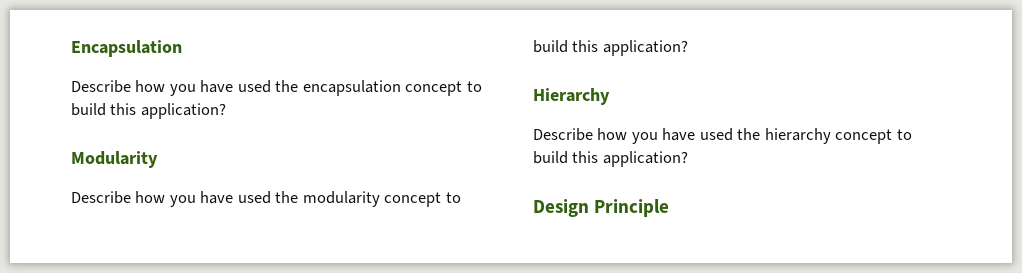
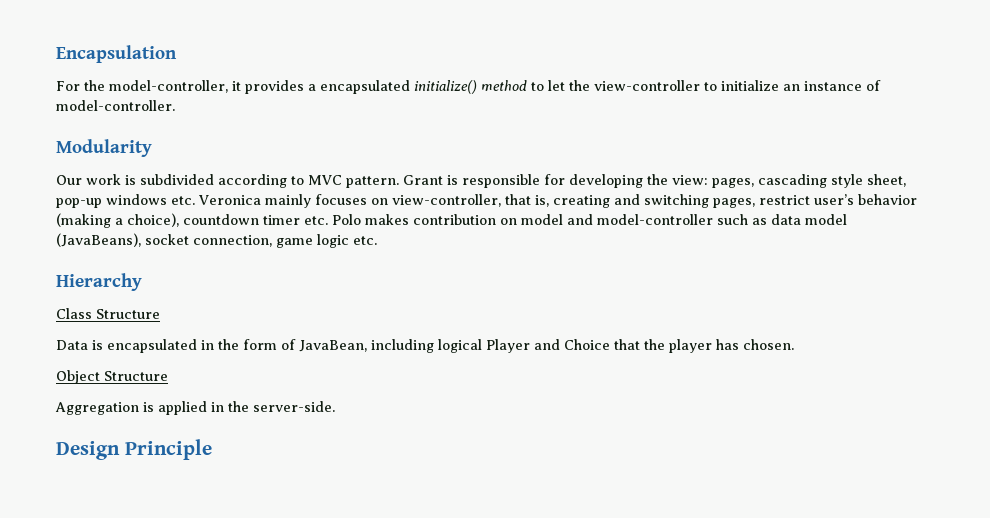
[71,80,482,96] [71,103,226,119] [71,151,158,168] [71,191,461,207] [533,40,688,56] [533,88,610,105] [533,128,912,144] [533,151,688,167] Describe how you have used the encapsulation concept to build this application? // Modularity // Describe how you have used the modularity concept to build this application? // Hierarchy // Describe how you have used the hierarchy concept to build this application? -> [56,80,881,94] [56,100,175,111] [56,139,152,157] [56,174,906,188] [56,194,917,208] [56,213,847,228] [56,233,377,248] [56,273,142,291] [56,308,160,319] [56,339,794,353] [56,370,168,384] [55,401,335,415] For the model-controller, it provides a encapsulated initialize() method to let the view-controller to initialize an instance of model-controller. // Modularity // Our work is subdivided according to MVC pattern. Grant is responsible for developing the view: pages, cascading style sheet, pop-up windows etc. Veronica mainly focuses on view-controller, that is, creating and switching pages, restrict user’s behavior (making a choice), countdown timer etc. Polo makes contribution on model and model-controller such as data model (JavaBeans), socket connection, game logic etc. // Hierarchy // Class Structure // Data is encapsulated in the form of JavaBean, including logical Player and Choice that the player has chosen. // Object Structure // Aggregation is applied in the server-side.

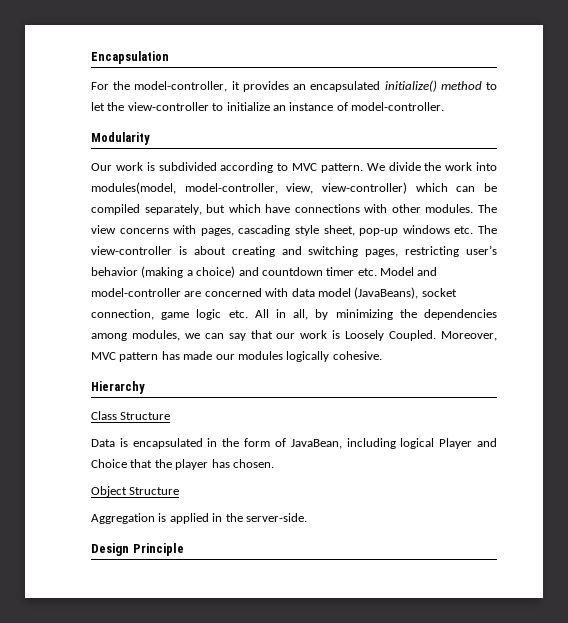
[308,84,316,91] a -> [293,84,307,90] an
[403,174,708,188] Grant is responsible for developing the view: -> [366,162,497,171] [91,182,498,194] [91,204,497,215] [91,225,197,234] We divide the work into modules(model, model-controller, view, view-controller) which can be compiled separately, but which have connections with other modules. The view concerns with
[198,194,549,208] Veronica mainly focuses on view-controller, that is, -> [478,225,498,234] [91,246,226,255] The view-controller is about
[759,195,810,205] restrict -> [405,246,460,257] restricting
[127,213,179,227] choice), -> [196,266,259,278] choice) and
[332,214,767,225] Polo makes contribution on model and model-controller such as -> [380,267,438,276] [91,288,289,297] Model and model-controller are concerned with
(377, 240) none -> [254,309,497,320] [91,330,497,341] [91,351,382,362] All in all, by minimizing the dependencies among modules, we can say that our work is Loosely Coupled. Moreover, MVC pattern has made our modules logically cohesive.

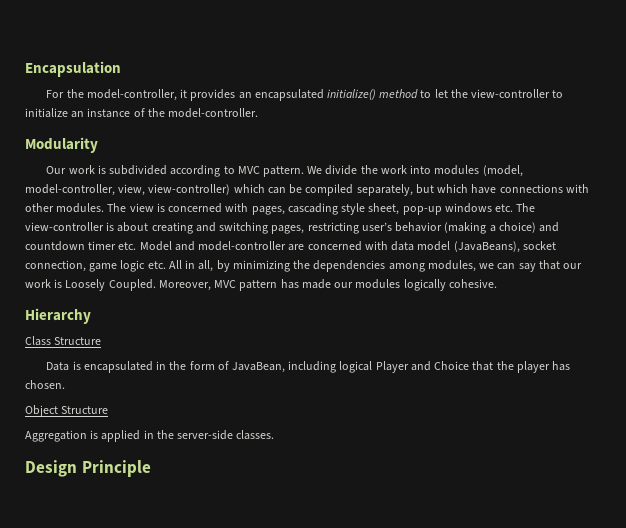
(348, 106) none -> [147,108,165,117] the
[91,182,176,194] modules(model, -> [434,165,523,177] modules (model,
[119,228,169,234] concerns -> [156,203,223,213] is concerned
[245,513,307,522] server-side. -> [177,430,275,440] server-side classes.

